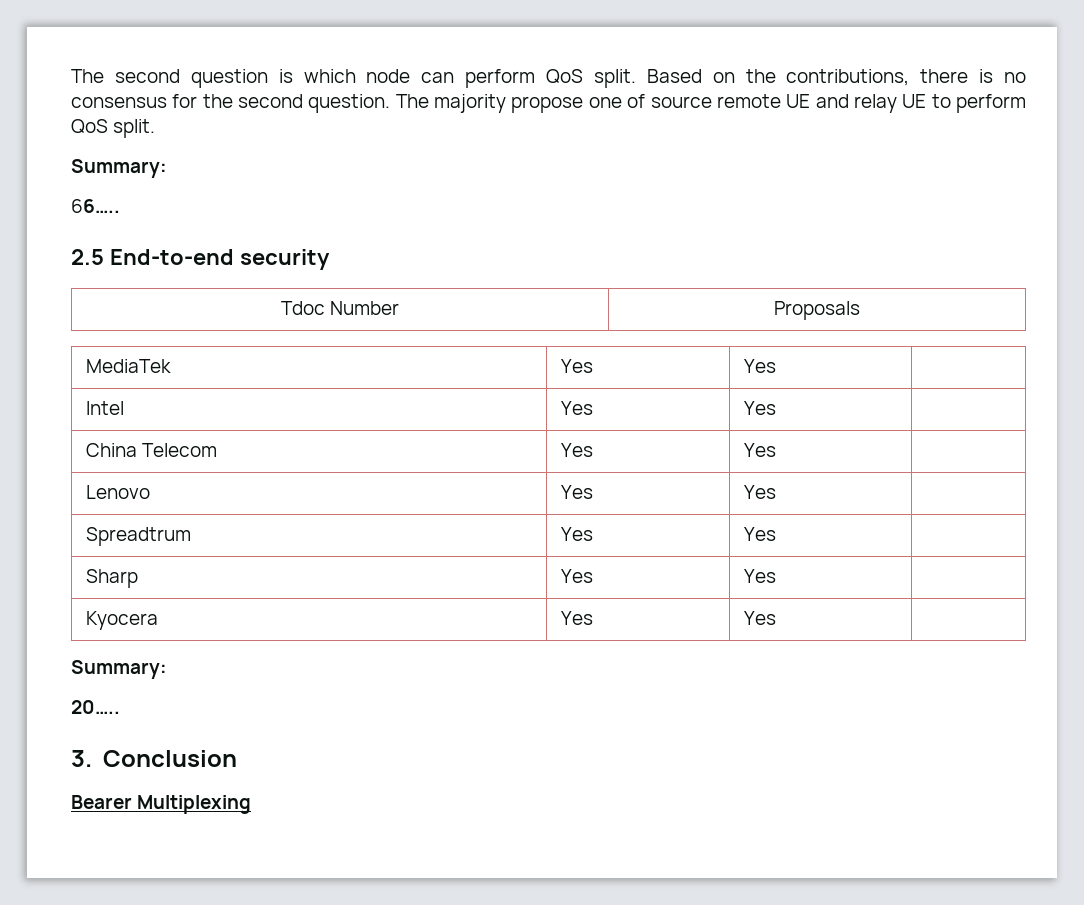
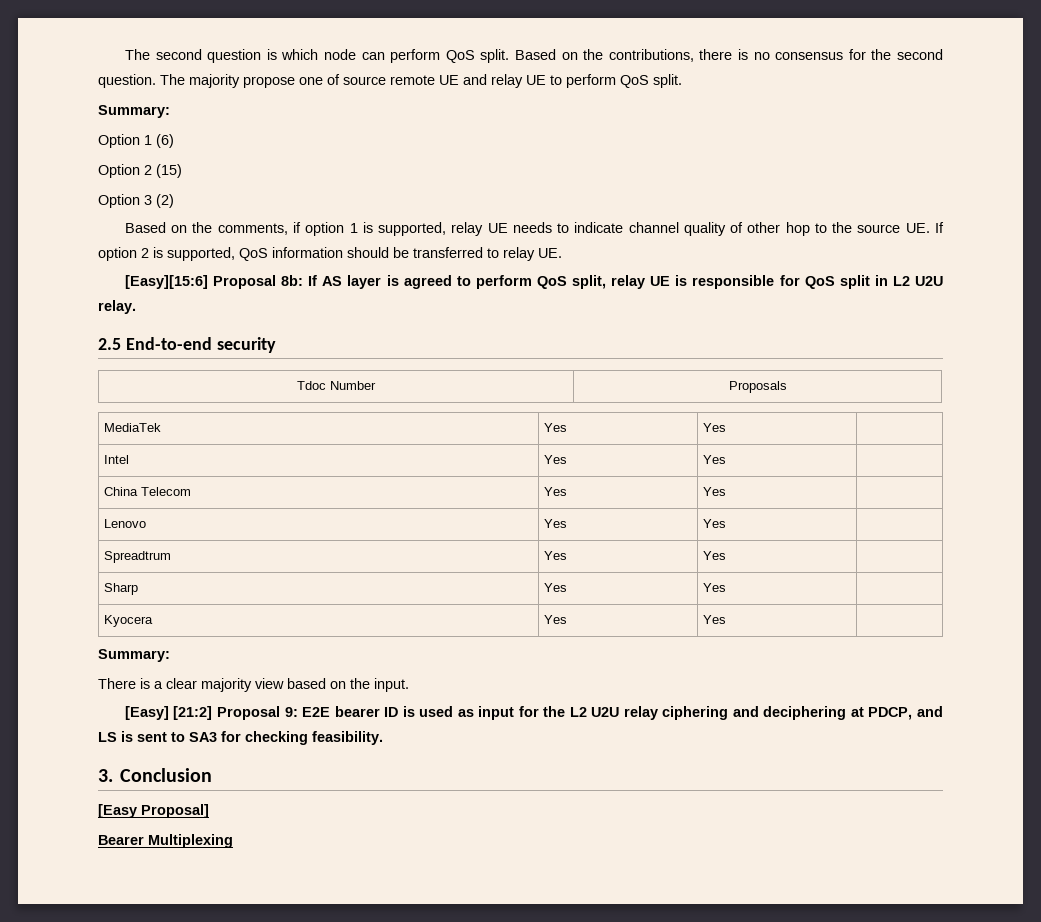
[71,199,120,213] 66….. -> [98,134,174,148] [98,164,182,178] [98,194,174,208] [124,222,944,236] [98,247,562,261] [124,275,944,289] [98,300,136,314] Option 1 (6) // Option 2 (15) // Option 3 (2) // Based on the comments, if option 1 is supported, relay UE needs to indicate channel quality of other hop to the source UE. If option 2 is supported, QoS information should be transferred to relay UE. // [Easy][15:6] Proposal 8b: If AS layer is agreed to perform QoS split, relay UE is responsible for QoS split in L2 U2U relay.
[71,700,120,714] 20….. -> [98,678,409,692] [124,706,943,720] [98,731,383,745] There is a clear majority view based on the input. // [Easy] [21:2] Proposal 9: E2E bearer ID is used as input for the L2 U2U relay ciphering and deciphering at PDCP, and LS is sent to SA3 for checking feasibility.
(238, 758) none -> [98,804,209,818] // [Easy Proposal]

